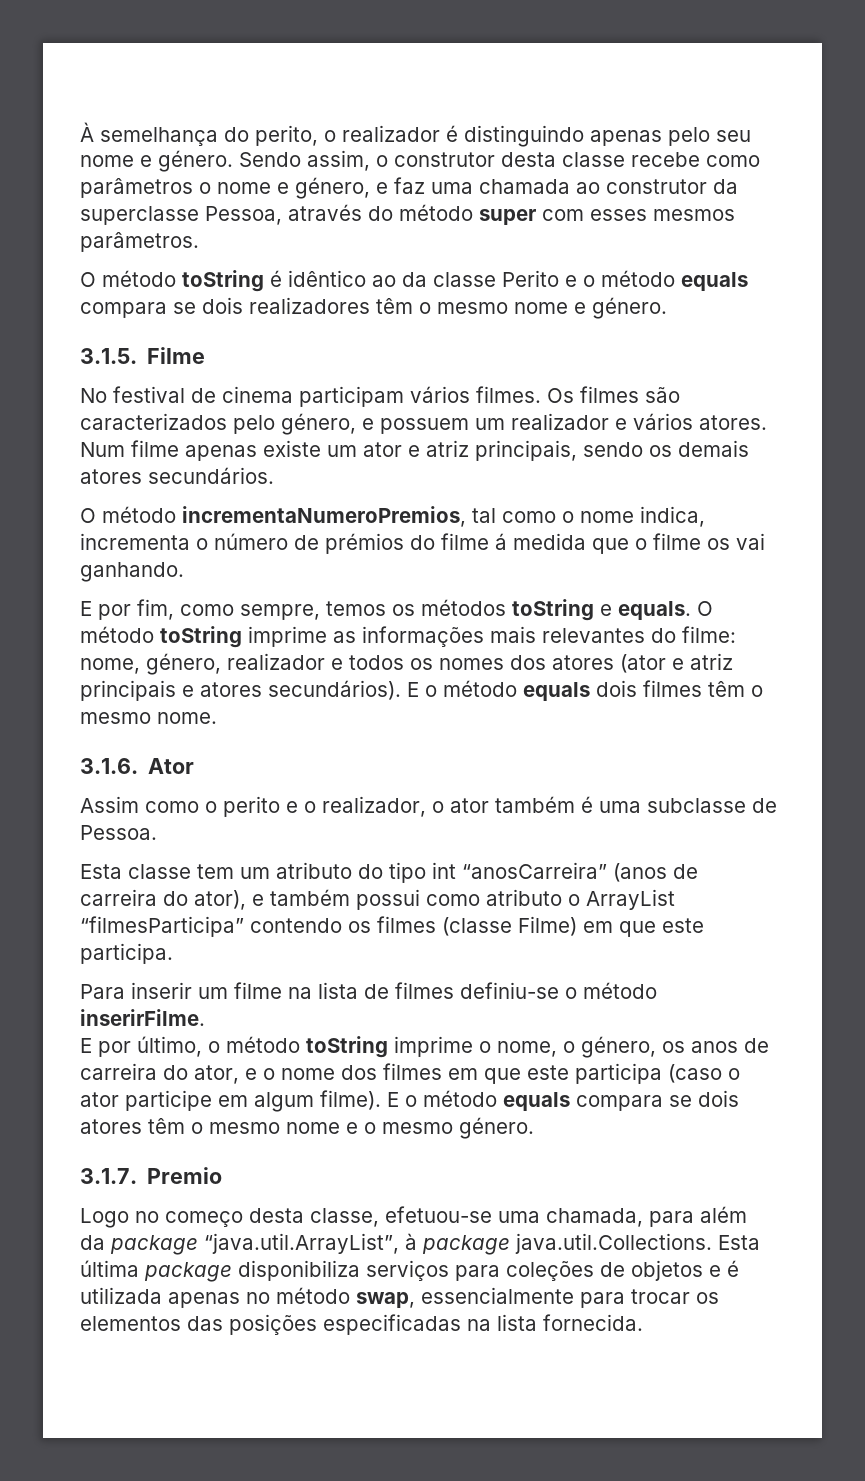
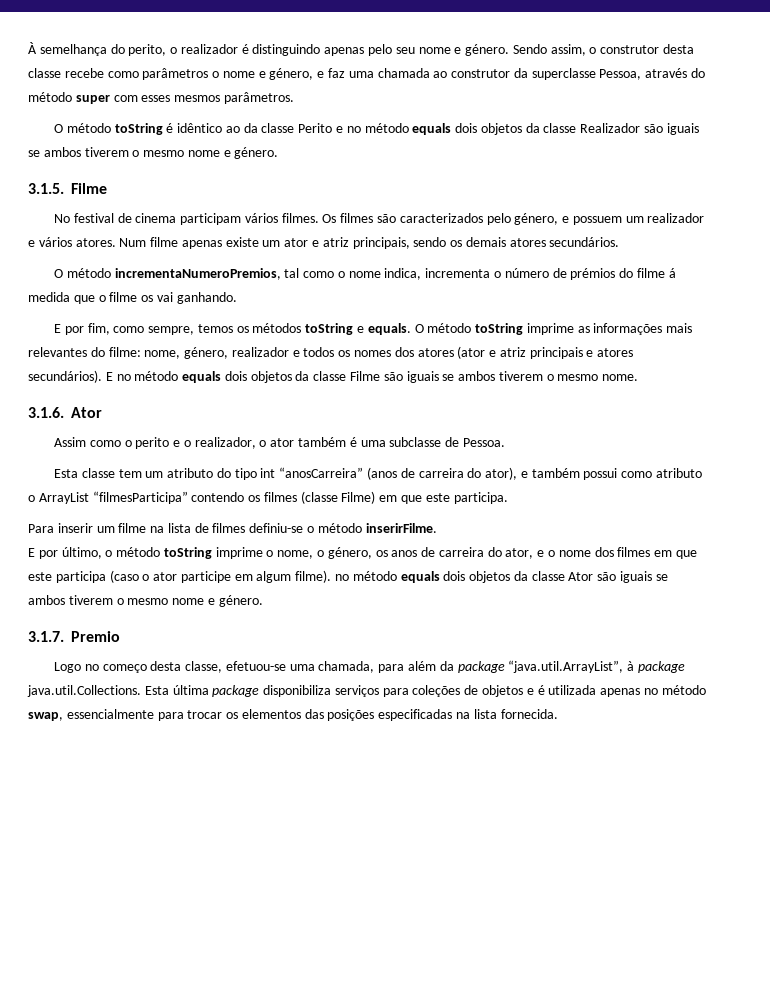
[583,270,748,291] [80,297,413,318] o método equals compara se dois realizadores têm -> [346,123,699,135] [28,147,129,157] no método equals dois objetos da classe Realizador são iguais se ambos tiverem
[425,680,745,701] o método equals dois filmes têm -> [116,371,543,383] no método equals dois objetos da classe Filme são iguais se ambos tiverem
[387,1090,739,1111] [80,1118,453,1134] E o método equals compara se dois atores têm o mesmo nome e o mesmo -> [335,571,668,583] [28,595,215,605] no método equals dois objetos da classe Ator são iguais se ambos tiverem o mesmo nome e

